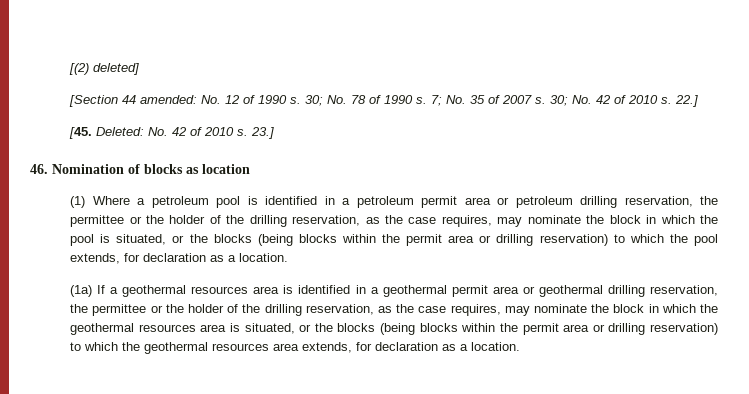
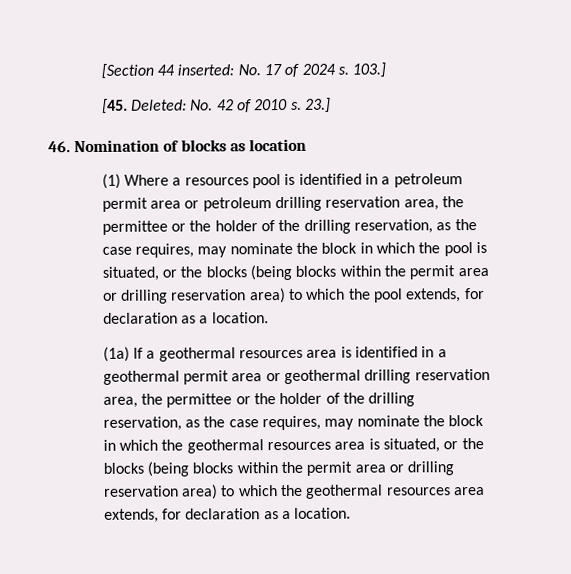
[69,63,140,75] [69,95,699,107] [(2) deleted] // [Section 44 amended: No. 12 of 1990 s. 30; No. 78 of 1990 s. 7; No. 35 of 2007 s. 30; No. 42 of 2010 s. 22.] -> [100,62,387,79] [Section 44 inserted: No. 17 of 2024 s. 103.]
[151,196,209,208] petroleum -> [184,177,249,186] resources
[624,196,693,207] reservation, -> [325,196,439,211] reservation area,
[539,234,608,246] reservation) -> [171,288,286,304] reservation area)
[650,285,718,296] reservation, -> [414,368,490,381] [102,396,138,408] reservation area,
[650,323,718,335] reservation) -> [103,484,218,500] reservation area)

